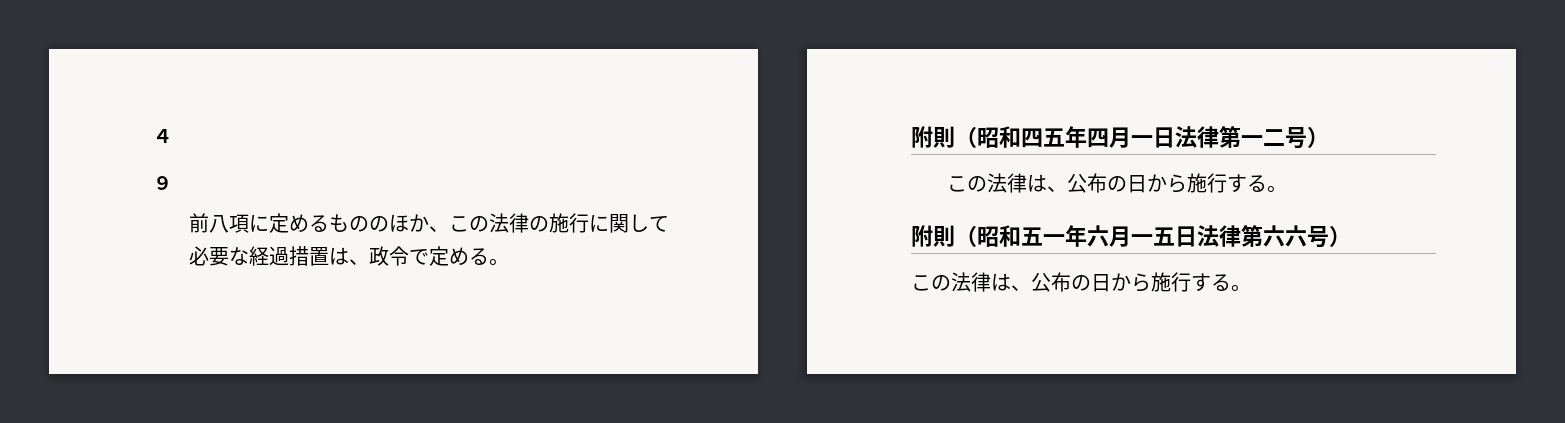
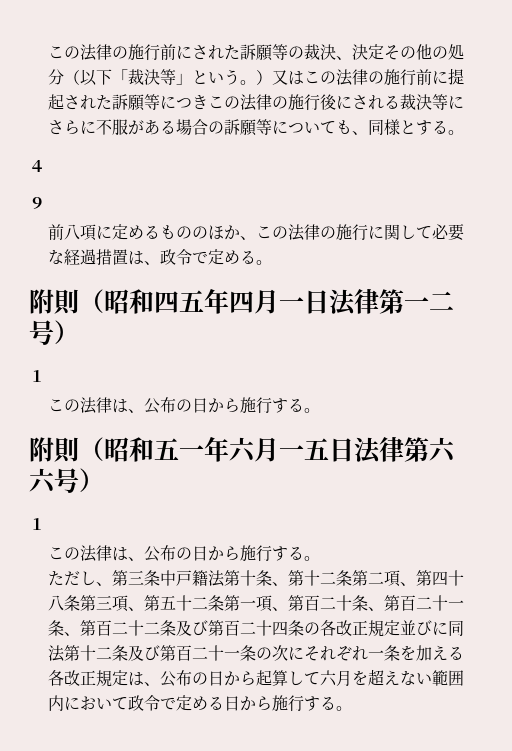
(153, 136) none -> [47,44,464,61] [47,68,464,86] [47,94,464,111] [47,119,464,136] この法律の施行前にされた訴願等の裁決、決定その他の処分（以下「裁決等」という。）又はこの法律の施行前に提起された訴願等につきこの法律の施行後にされる裁決等にさらに不服がある場合の訴願等についても、同様とする。 //
(1329, 137) none -> [29,370,45,382] // １
[911,272,1251,292] // この法律は、公布の日から施行する。 -> [29,518,45,530] [47,545,320,562] [47,570,464,587] [47,595,464,612] [47,620,464,637] [47,645,464,662] [47,669,464,687] [47,695,352,712] // １ // この法律は、公布の日から施行する。 // ただし、第三条中戸籍法第十条、第十二条第二項、第四十八条第三項、第五十二条第一項、第百二十条、第百二十一条、第百二十二条及び第百二十四条の各改正規定並びに同法第十二条及び第百二十一条の次にそれぞれ一条を加える各改正規定は、公布の日から起算して六月を超えない範囲内において政令で定める日から施行する。

